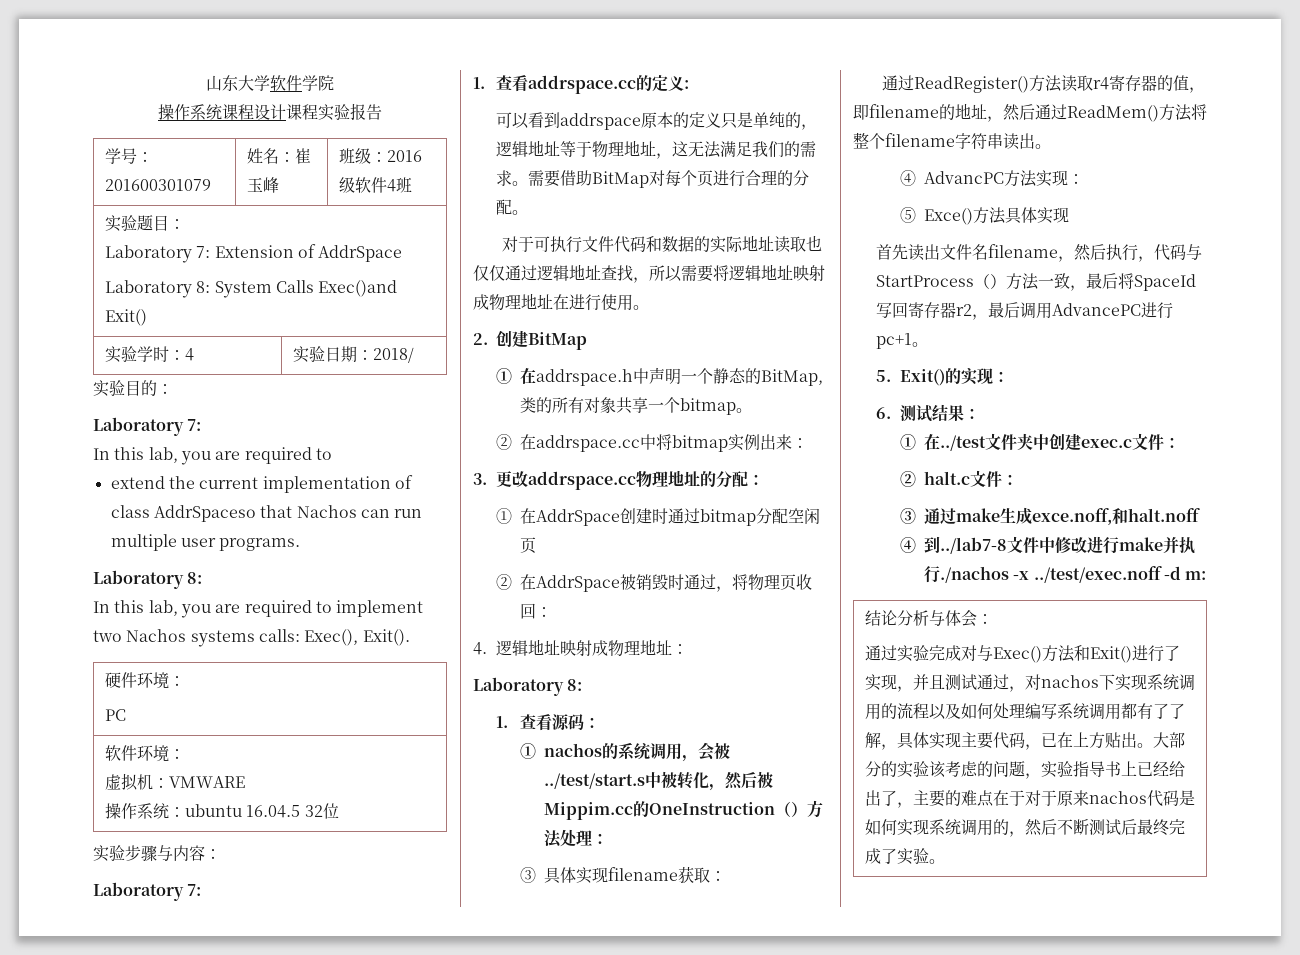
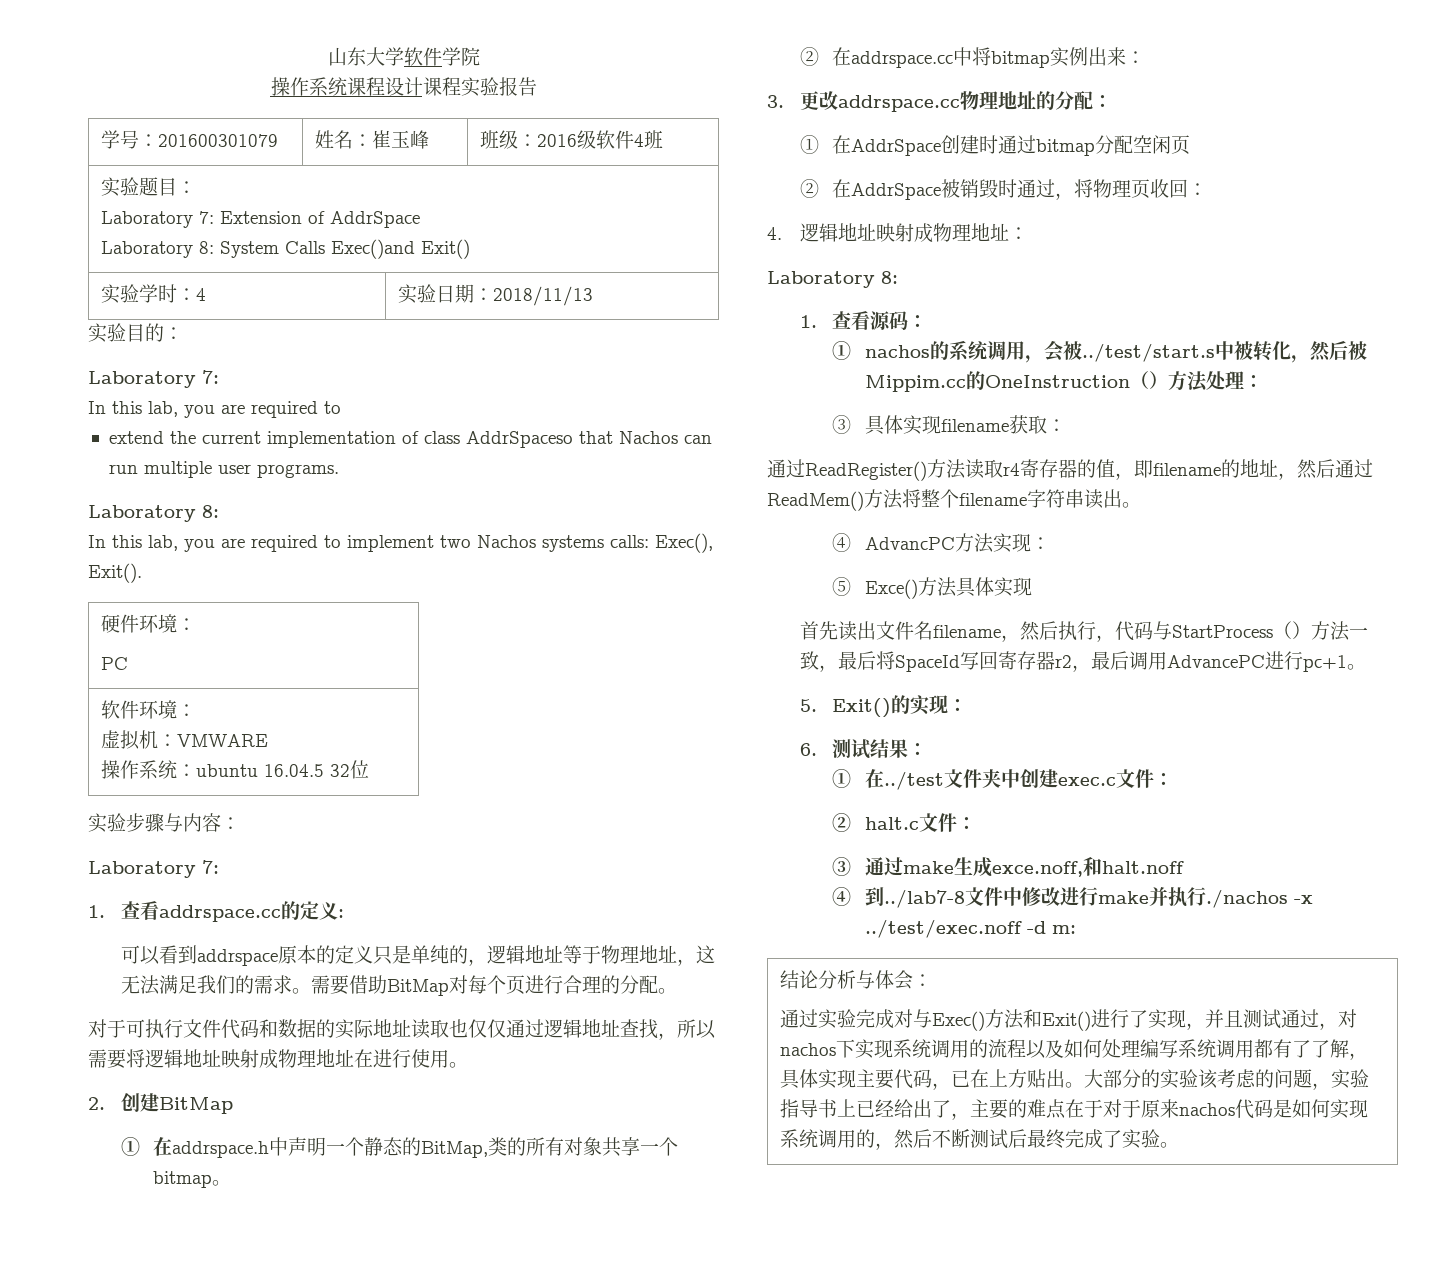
[372,347,414,363] 2018/ -> [493,286,594,306] 2018/11/13

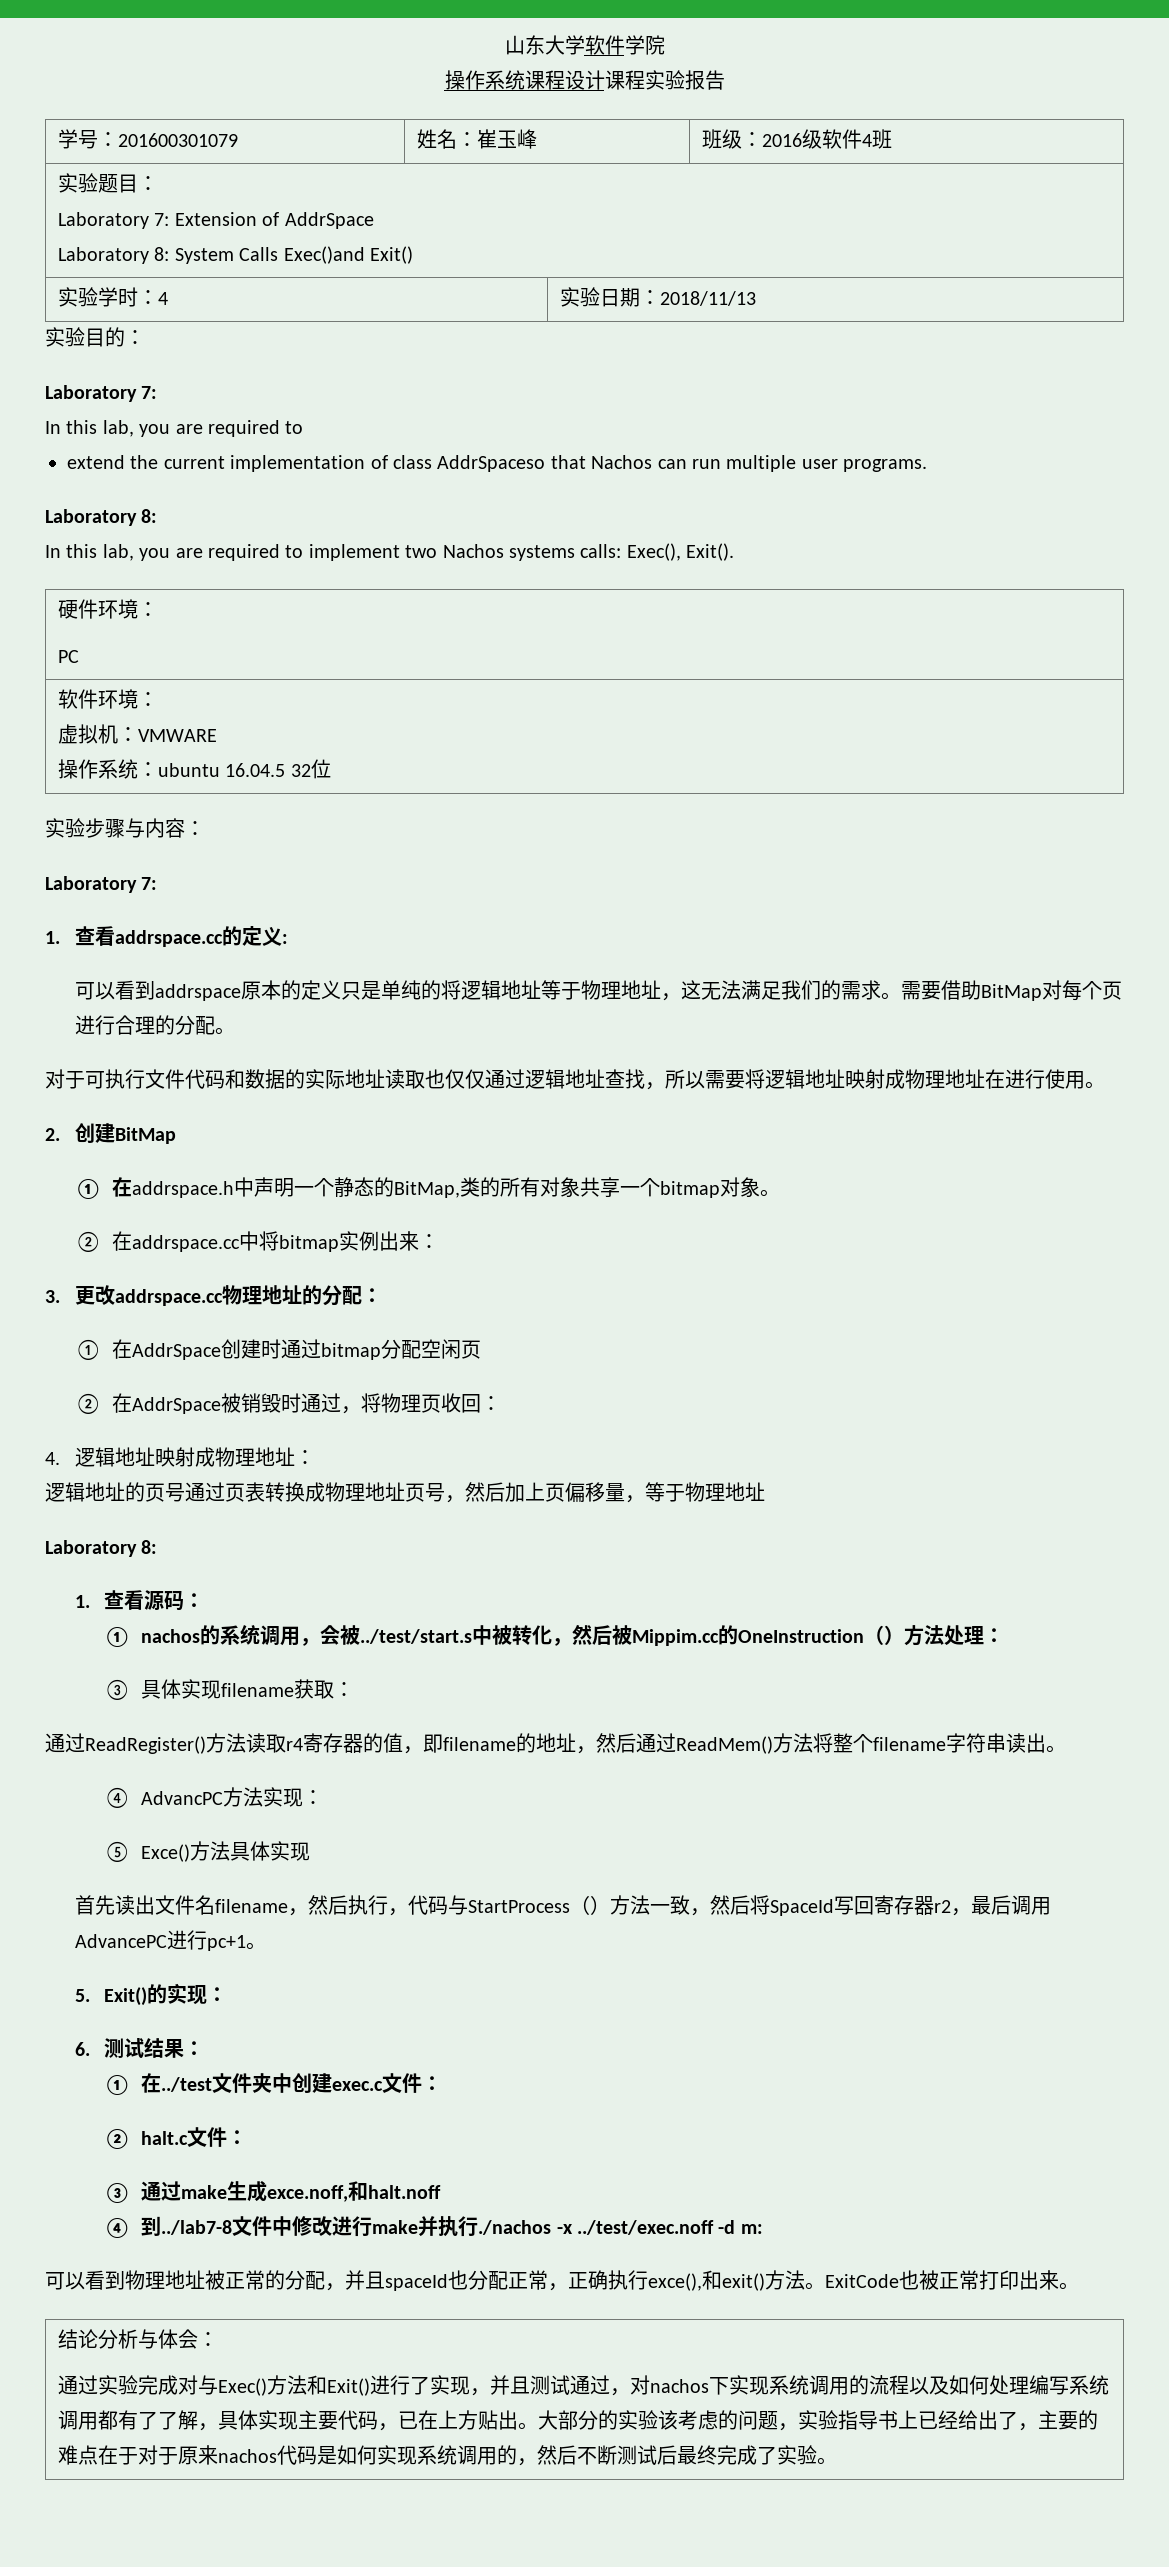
[467,959,487,966] ， -> [440,980,461,1000] 将
(213, 1179) none -> [719,1177,760,1197] 对象
(1028, 233) none -> [45,1482,765,1503] // 逻辑地址的页号通过页表转换成物理地址页号，然后加上页偏移量，等于物理地址
[837,651,857,670] 最 -> [709,1895,730,1915] 然
(1077, 929) none -> [45,2270,1079,2291] // 可以看到物理地址被正常的分配，并且spaceId也分配正常，正确执行exce(),和exit()方法。ExitCode也被正常打印出来。

